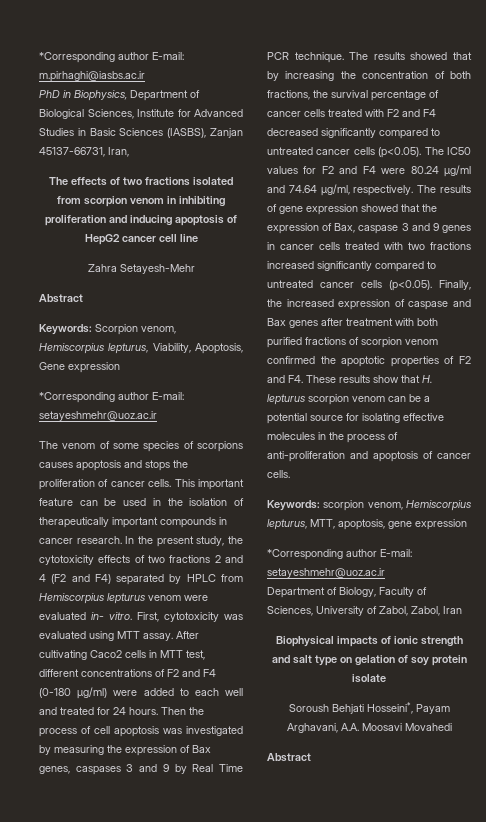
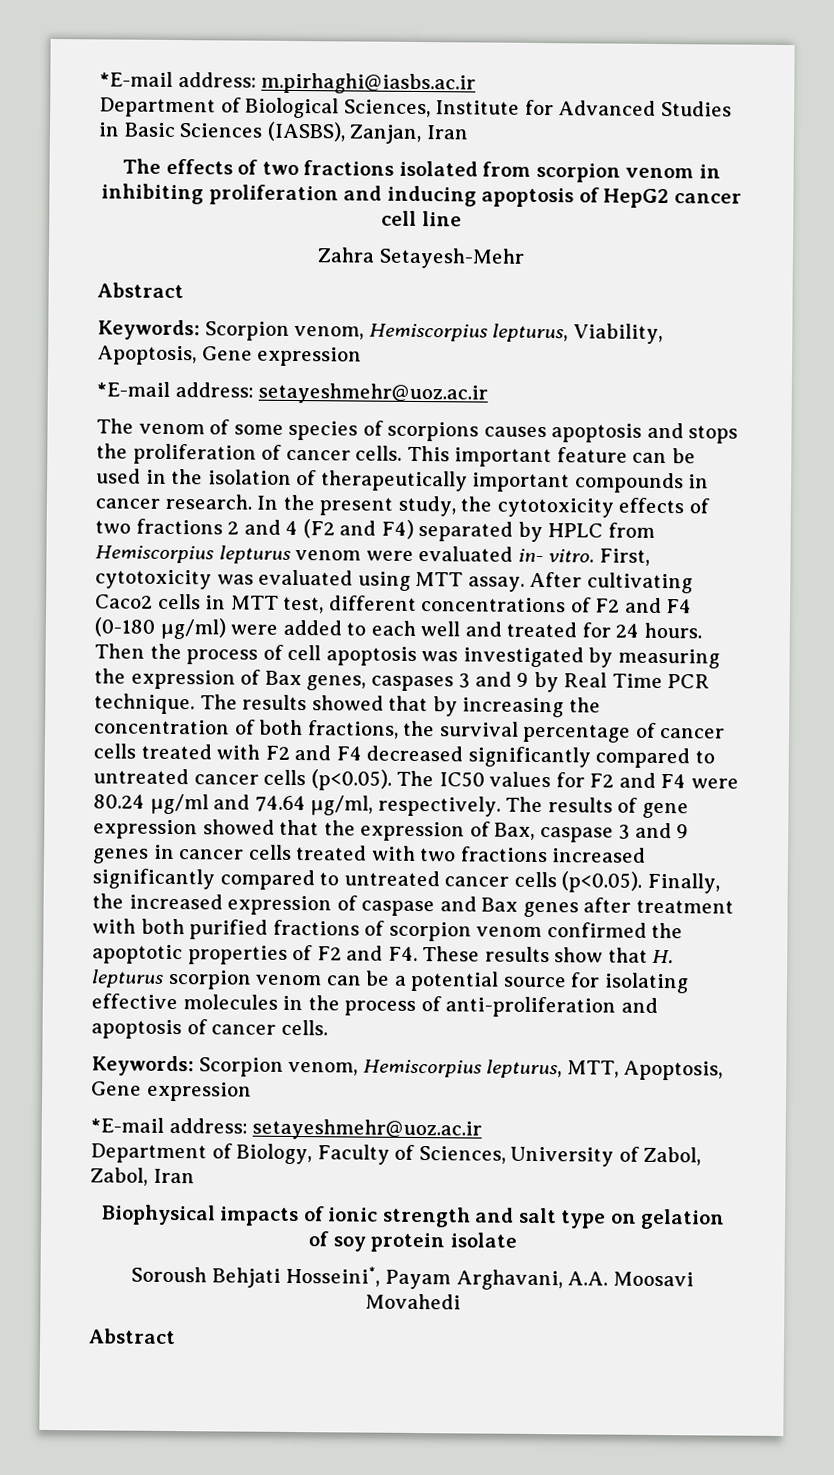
[39,52,184,63] [39,71,145,82] [39,90,127,101] *Corresponding author E-mail: m.pirhaghi@iasbs.ac.ir // PhD in Biophysics, -> [99,71,477,95] *E-mail address: m.pirhaghi@iasbs.ac.ir //
[210,128,243,138] [39,147,129,157] Zanjan 45137-66731, Iran, -> [349,124,469,145] Zanjan, Iran
[39,392,184,403] *Corresponding author E-mail: -> [96,381,254,398] *E-mail address:
[323,500,365,511] scorpion -> [198,1057,284,1077] Scorpion
[338,519,467,530] [267,549,412,560] apoptosis, gene expression // *Corresponding author E-mail: -> [623,1060,724,1081] [91,1081,252,1102] [90,1117,248,1134] Apoptosis, Gene expression // *E-mail address:

